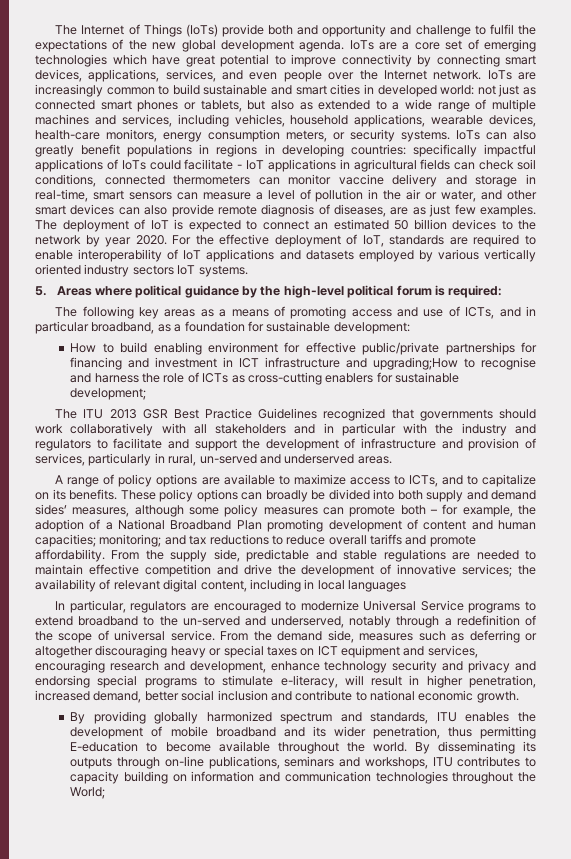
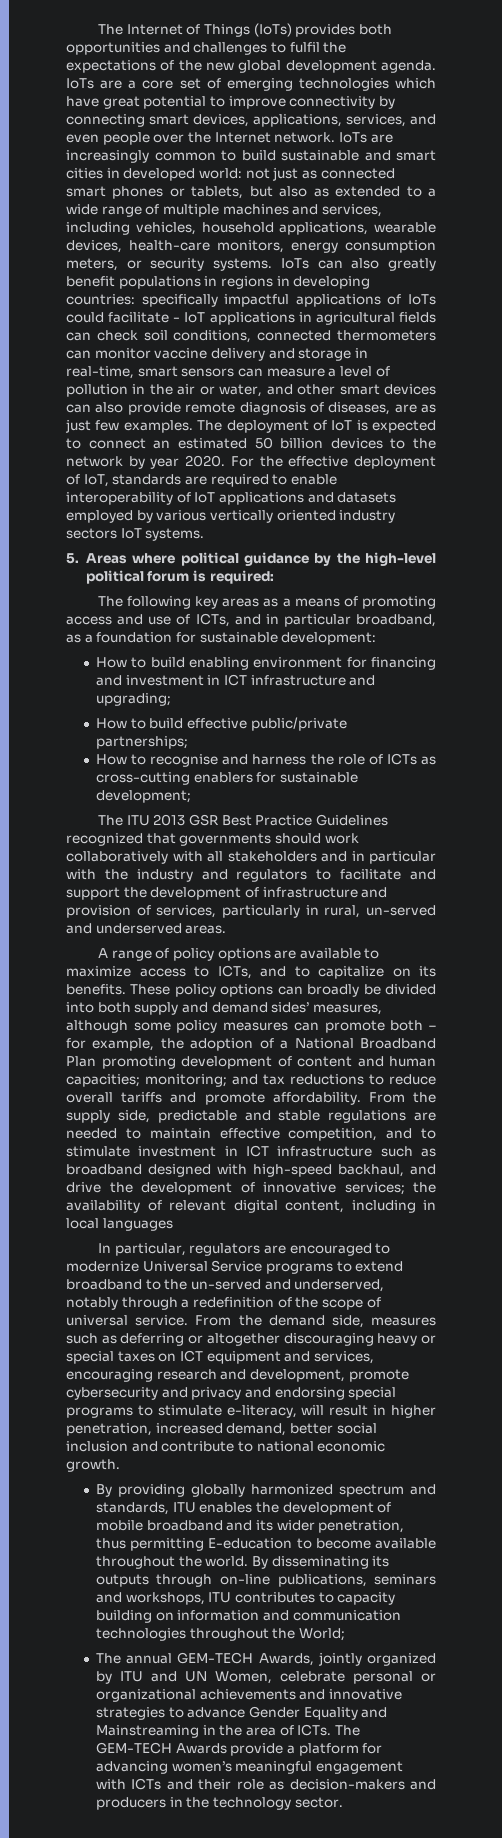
[221,24,471,37] provide both and opportunity and challenge -> [295,24,392,37] [66,42,268,55] provides both opportunities and challenges
[305,342,537,355] effective public/private partnerships for -> (367, 662) none
[373,357,459,370] upgrading;How -> [95,693,171,706] [95,717,347,731] [95,736,188,749] [95,754,127,765] upgrading; // How to build effective public/private partnerships; // How
[144,564,211,577] competition -> [288,1128,436,1141] [66,1145,436,1157] [66,1164,404,1177] competition, and to stimulate investment in ICT infrastructure such as broadband designed with high-speed backhaul,
[270,660,438,673] enhance technology security -> [348,1369,409,1382] [66,1387,158,1400] promote cybersecurity
(106, 793) none -> [95,1652,436,1666] [95,1671,436,1684] [95,1689,402,1702] [95,1706,388,1720] [95,1724,360,1738] [95,1742,383,1756] [95,1761,403,1774] [95,1778,437,1790] [95,1797,343,1810] // The annual GEM-TECH Awards, jointly organized by ITU and UN Women, celebrate personal or organizational achievements and innovative strategies to advance Gender Equality and Mainstreaming in the area of ICTs. The GEM-TECH Awards provide a platform for advancing women’s meaningful engagement with ICTs and their role as decision-makers and producers in the technology sector.

